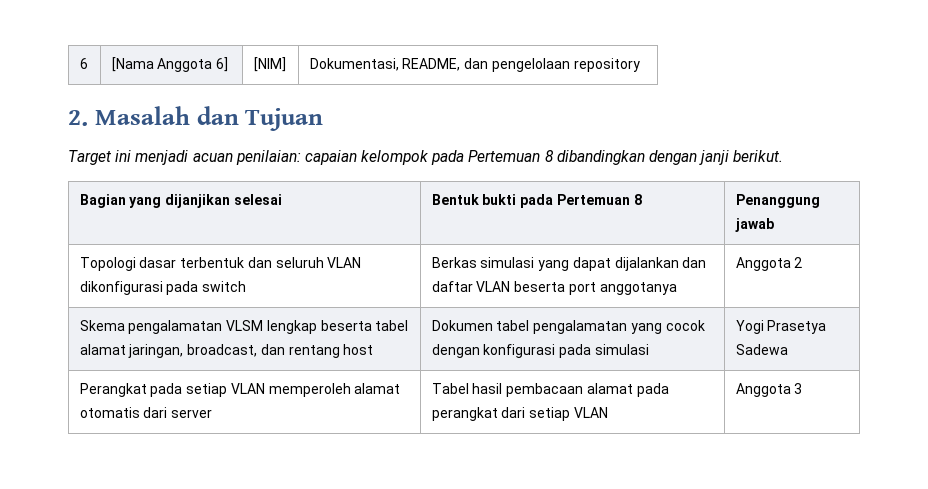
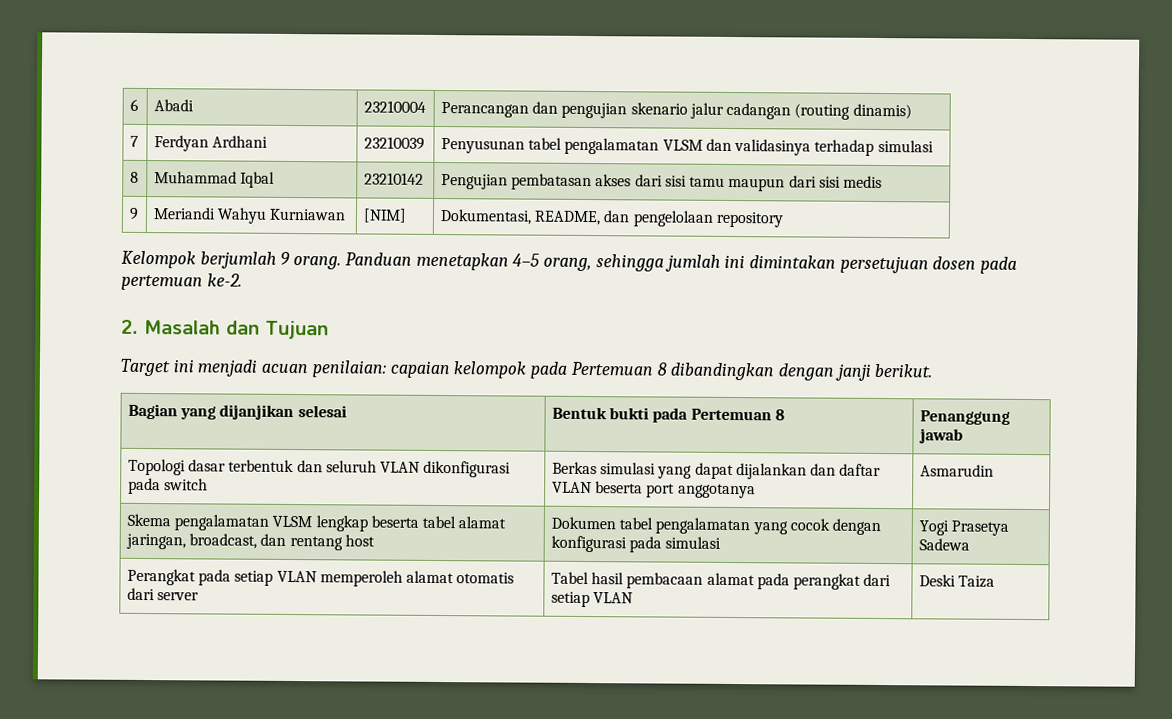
[111,57,229,72] [Nama Anggota 6] -> [153,99,194,112] [363,100,426,113] [440,101,912,120] [129,135,139,147] [153,135,268,152] [363,136,425,150] [440,137,934,156] [129,171,139,183] [153,171,275,188] [363,172,424,185] [440,173,883,192] [128,207,139,220] [152,207,347,224] Abadi | 23210004 | Perancangan dan pengujian skenario jalur cadangan (routing dinamis) // 7 | Ferdyan Ardhani | 23210039 | Penyusunan tabel pengalamatan VLSM dan validasinya terhadap simulasi // 8 | Muhammad Iqbal | 23210142 | Pengujian pembatasan akses dari sisi tamu maupun dari sisi medis // 9 | Meriandi Wahyu Kurniawan
(640, 65) none -> [121,250,1018,274] [121,273,242,291] // Kelompok berjumlah 9 orang. Panduan menetapkan 4–5 orang, sehingga jumlah ini dimintakan persetujuan dosen pada pertemuan ke-2.
[735,257,803,271] Anggota 2 -> [919,464,994,477] Asmarudin
[735,383,803,397] Anggota 3 -> [918,574,995,588] Deski Taiza

